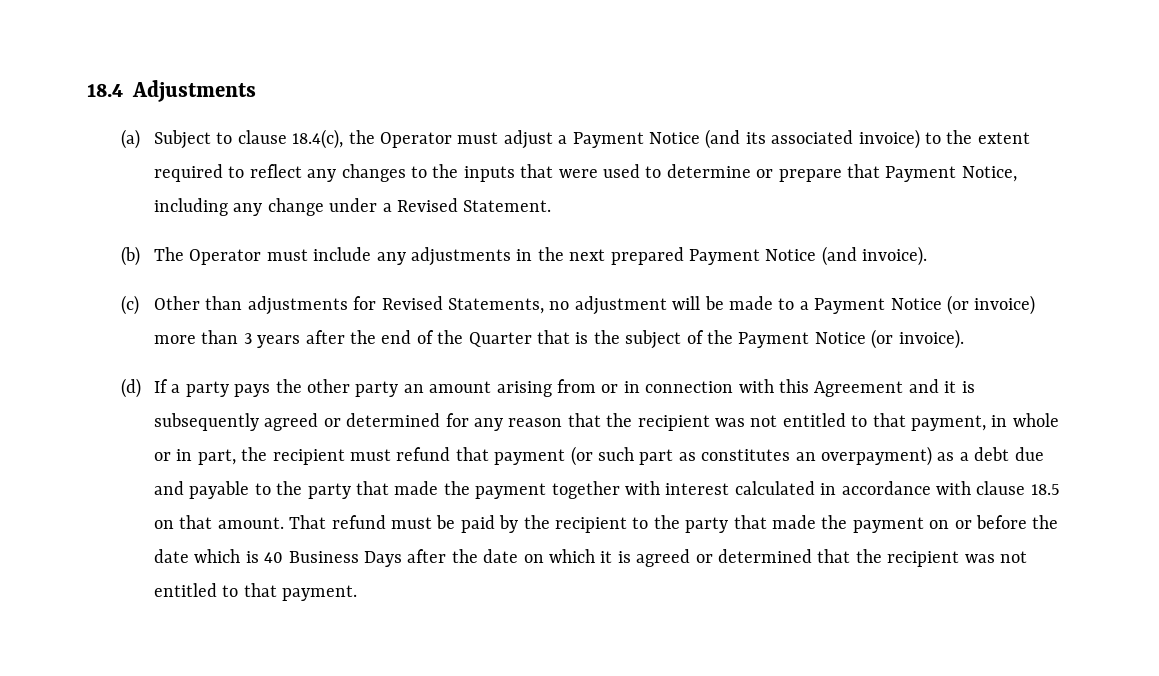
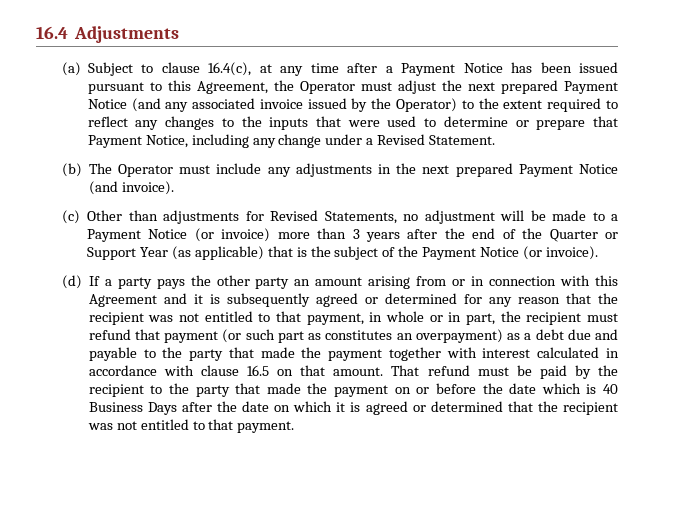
[87,83,123,97] 18.4 -> [36,26,68,39] 16.4
[292,129,920,149] 18.4(c), the Operator must adjust a Payment Notice (and its associated invoice) -> [208,62,618,76] [87,80,618,94] [87,98,458,112] 16.4(c), at any time after a Payment Notice has been issued pursuant to this Agreement, the Operator must adjust the next prepared Payment Notice (and any associated invoice issued by the Operator)
(532, 339) none -> [604,232,618,239] [87,246,264,260] or Support Year (as applicable)
[1030,484,1060,495] 18.5 -> [247,365,270,376] 16.5

